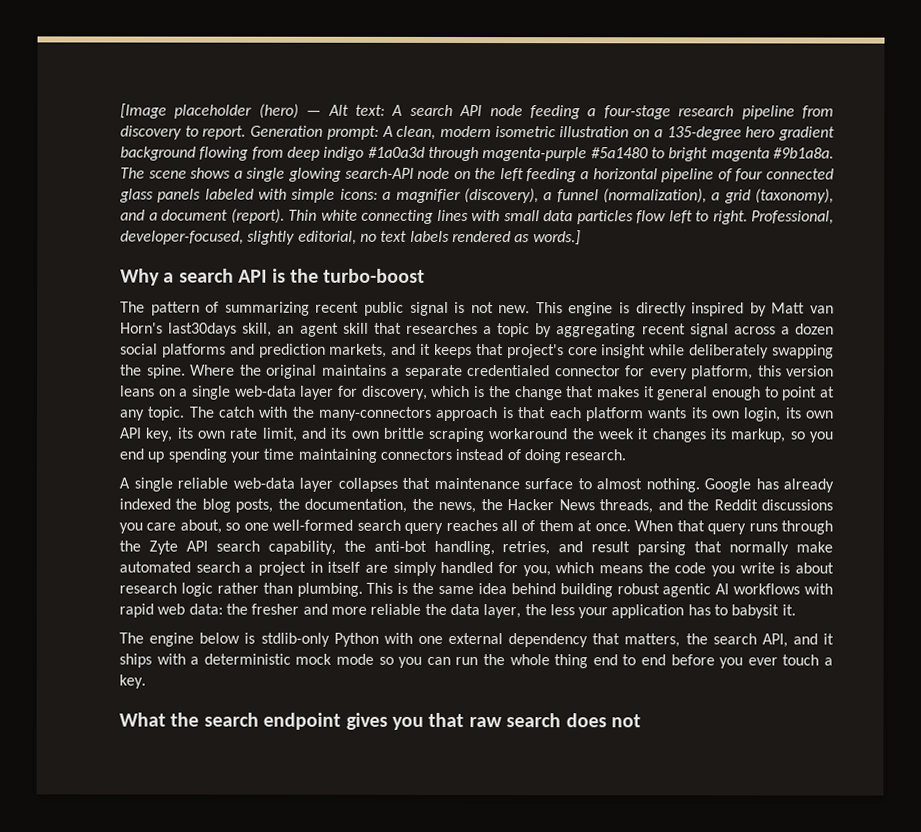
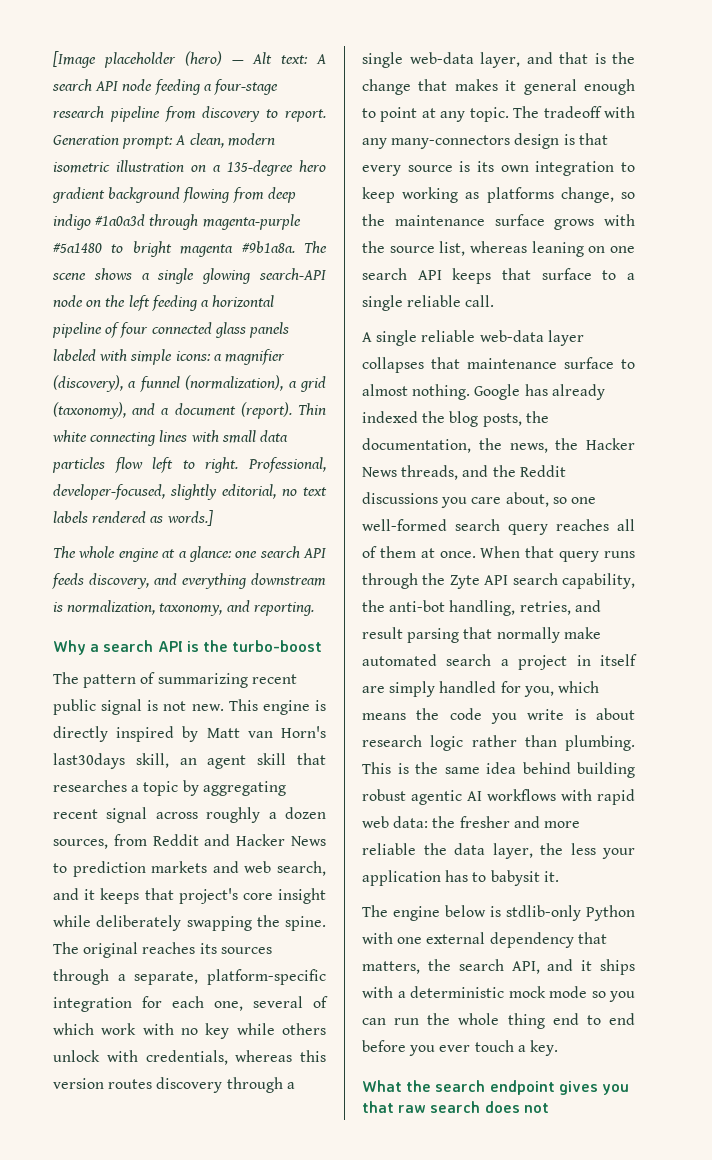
(581, 238) none -> [53,546,326,562] [52,573,326,589] [53,600,314,616] // The whole engine at a glance: one search API feeds discovery, and everything downstream is normalization, taxonomy, and reporting.
(776, 330) none -> [206,807,261,823] roughly
[120,343,388,358] social platforms and prediction markets, -> [53,834,326,849] [53,861,326,877] sources, from Reddit and Hacker News to prediction markets and web search,
[190,364,834,380] [120,385,471,400] Where the original maintains a separate credentialed connector for every platform, this version leans on a single web-data layer for discovery, which -> [53,942,272,958] [53,969,326,985] [53,996,328,1012] [53,1023,326,1039] [53,1050,326,1065] [53,1077,295,1093] [362,52,588,68] The original reaches its sources through a separate, platform-specific integration for each one, several of which work with no key while others unlock with credentials, whereas this version routes discovery through a single web-data layer, and that
[218,406,835,422] [119,427,833,443] [119,448,627,464] catch with the many-connectors approach is that each platform wants its own login, its own API key, its own rate limit, and its own brittle scraping workaround the week it changes its markup, so you end up spending your time maintaining connectors instead of doing research. -> [543,106,635,118] [362,133,608,149] [362,161,635,176] [362,187,635,203] [362,214,635,230] [362,241,635,257] [362,268,635,284] [362,295,495,311] tradeoff with any many-connectors design is that every source is its own integration to keep working as platforms change, so the maintenance surface grows with the source list, whereas leaning on one search API keeps that surface to a single reliable call.

